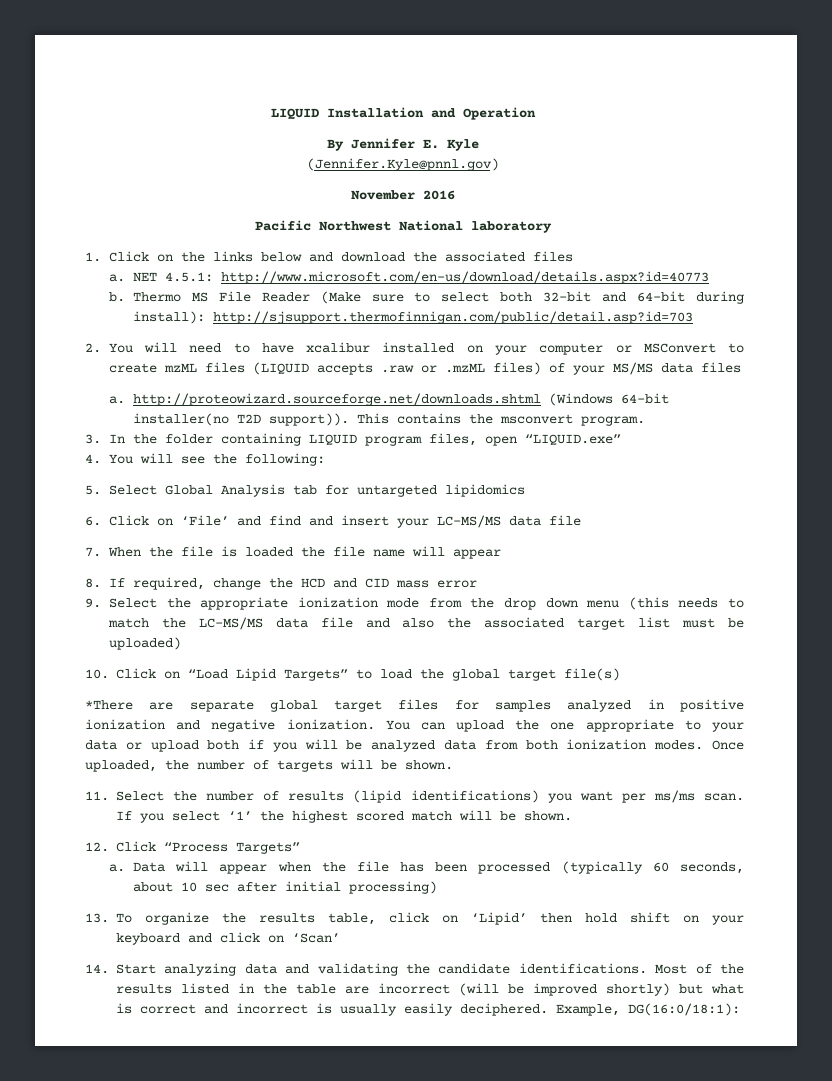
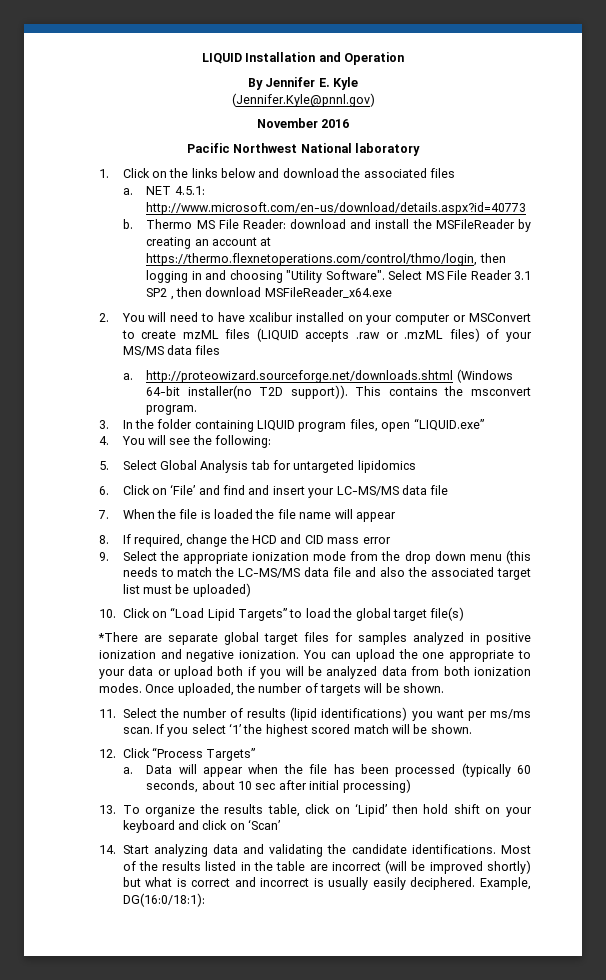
[261,291,745,304] [132,311,693,324] Reader (Make sure to select both 32-bit and 64-bit during install): http://sjsupport.thermofinnigan.com/public/detail.asp?id=703 -> [242,219,531,232] [146,237,272,249] [146,253,506,266] [146,270,532,283] [146,287,392,300] Reader: download and install the MSFileReader by creating an account at https://thermo.flexnetoperations.com/control/thmo/login, then logging in and choosing "Utility Software". Select MS File Reader 3.1 SP2 , then download MSFileReader_x64.exe

